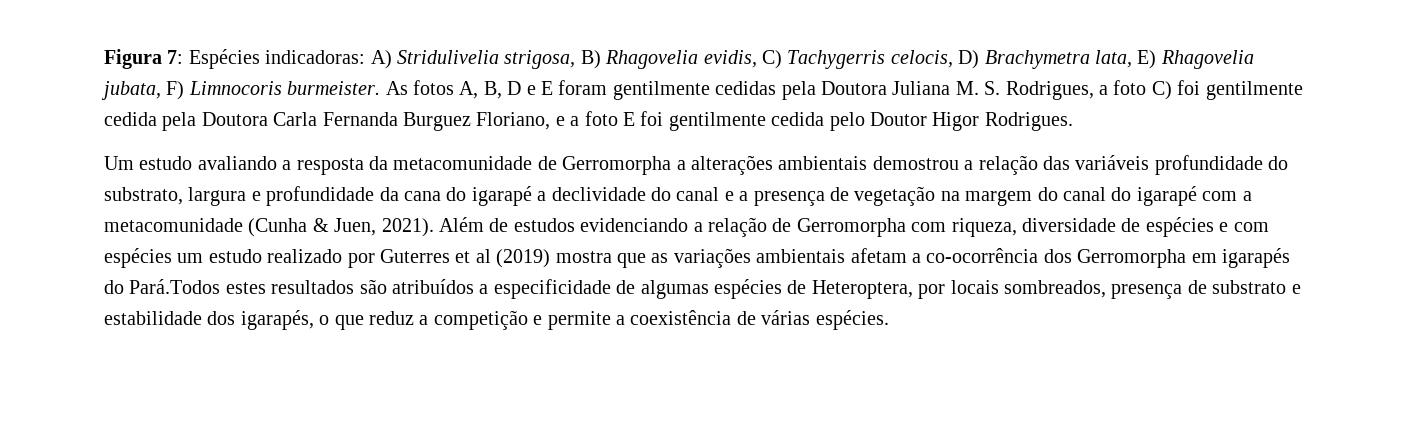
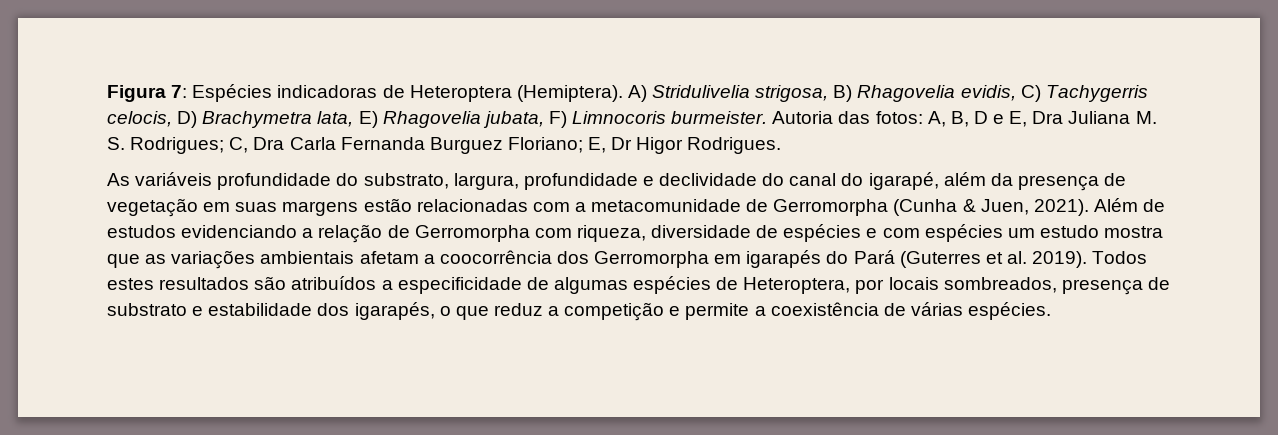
[265,50,366,64] indicadoras: -> [277,85,623,102] indicadoras de Heteroptera (Hemiptera).
[385,80,454,95] As fotos -> [772,111,923,124] Autoria das fotos:
[540,80,1303,100] [104,111,1073,131] [104,155,1289,175] [104,186,1197,206] E foram gentilmente cedidas pela Doutora Juliana M. S. Rodrigues, a foto C) foi gentilmente cedida pela Doutora Carla Fernanda Burguez Floriano, e a foto E foi gentilmente cedida pelo Doutor Higor Rodrigues. // Um estudo avaliando a resposta da metacomunidade de Gerromorpha a alterações ambientais demostrou a relação das variáveis profundidade do substrato, largura e profundidade da cana do igarapé a declividade do canal e a presença de vegetação na margem do canal do igarapé -> [1009,111,1157,127] [107,137,782,154] [107,172,1127,191] [107,198,528,217] E, Dra Juliana M. S. Rodrigues; C, Dra Carla Fernanda Burguez Floriano; E, Dr Higor Rodrigues. // As variáveis profundidade do substrato, largura, profundidade e declividade do canal do igarapé, além da presença de vegetação em suas margens estão relacionadas
(243, 225) none -> [746,199,889,216] de Gerromorpha
[267,249,551,268] realizado por Guterres et al (2019) -> (1099, 231) none
[926,248,1039,263] co-ocorrência -> [439,250,552,264] coocorrência
[129,279,221,294] Pará.Todos -> [853,250,1148,268] Pará (Guterres et al. 2019). Todos

